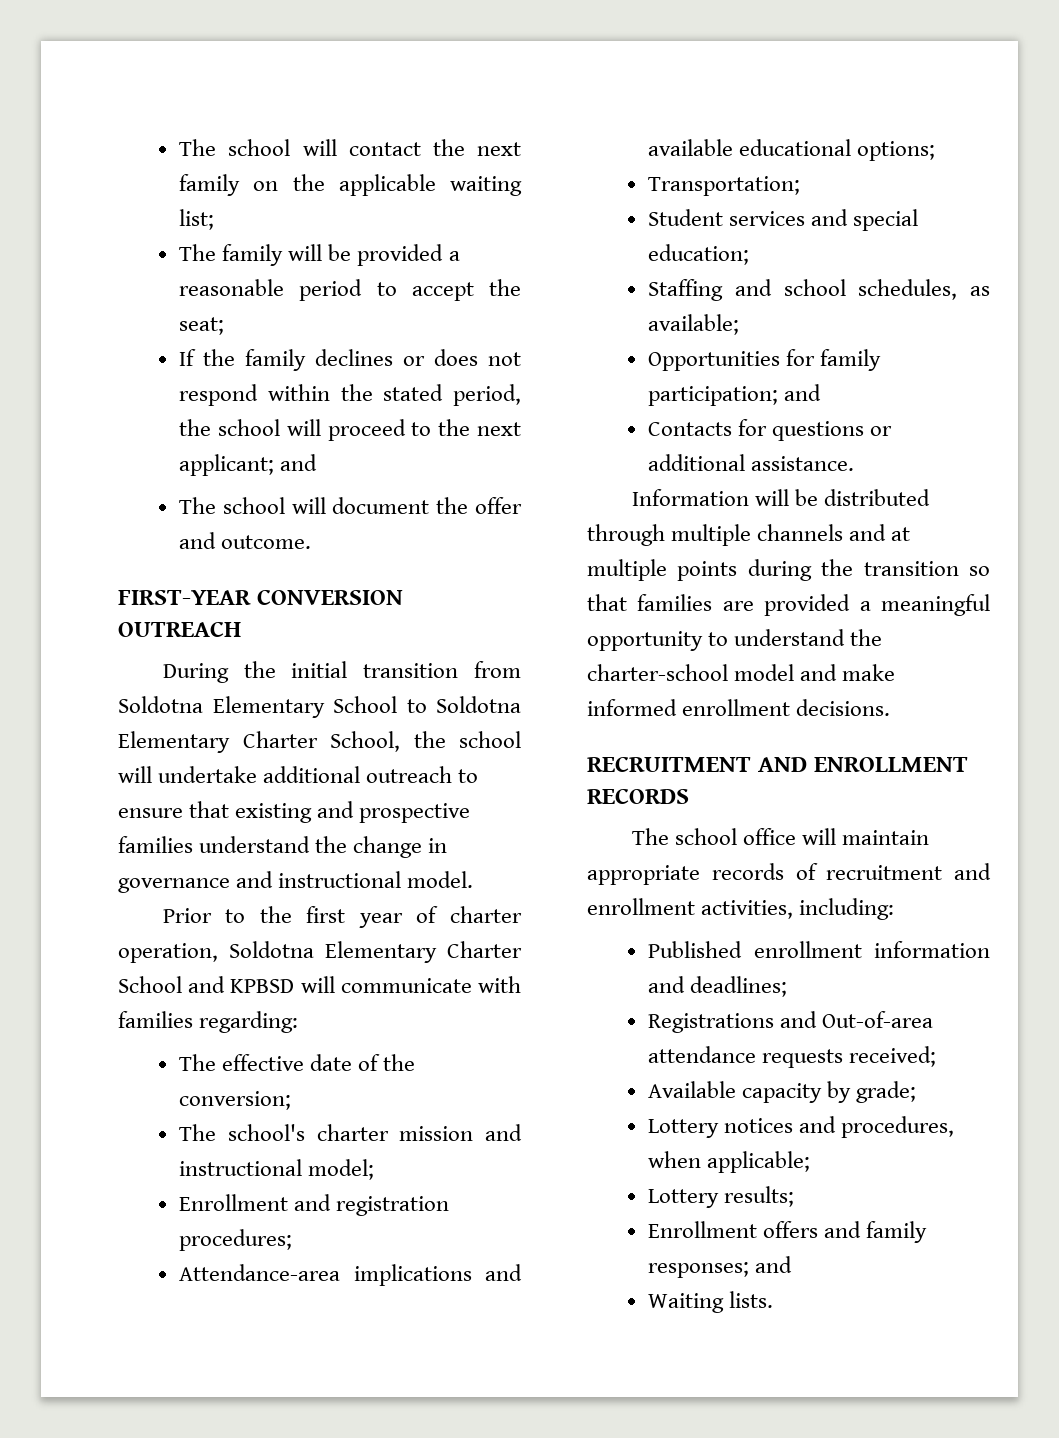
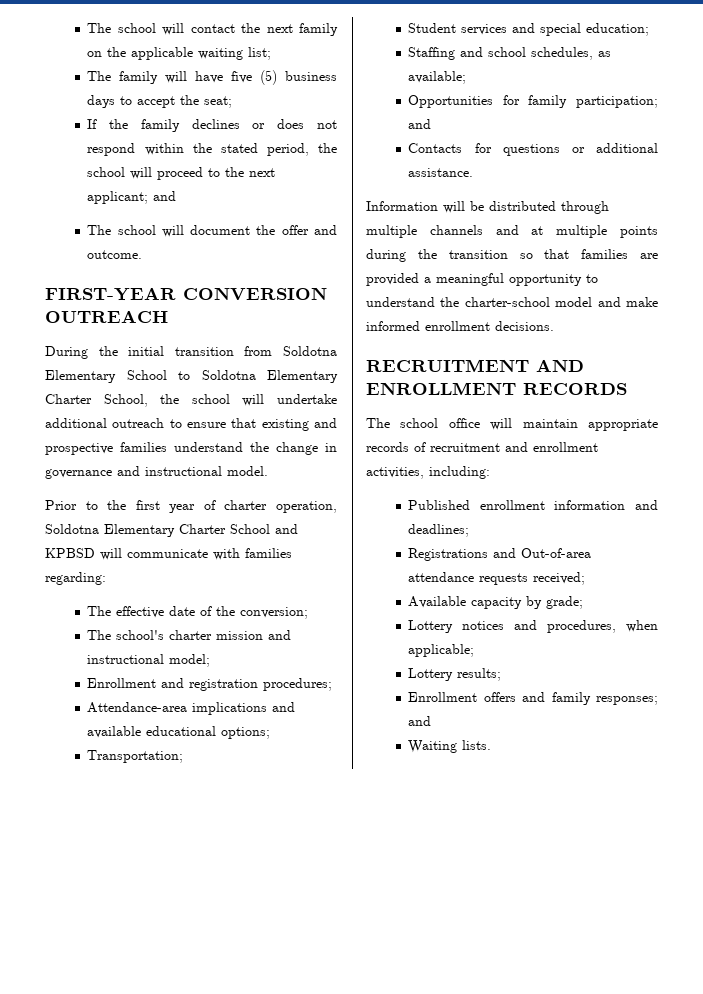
[328,244,460,266] [179,279,363,301] be provided a reasonable period -> [195,70,337,85] [87,95,116,108] have five (5) business days

